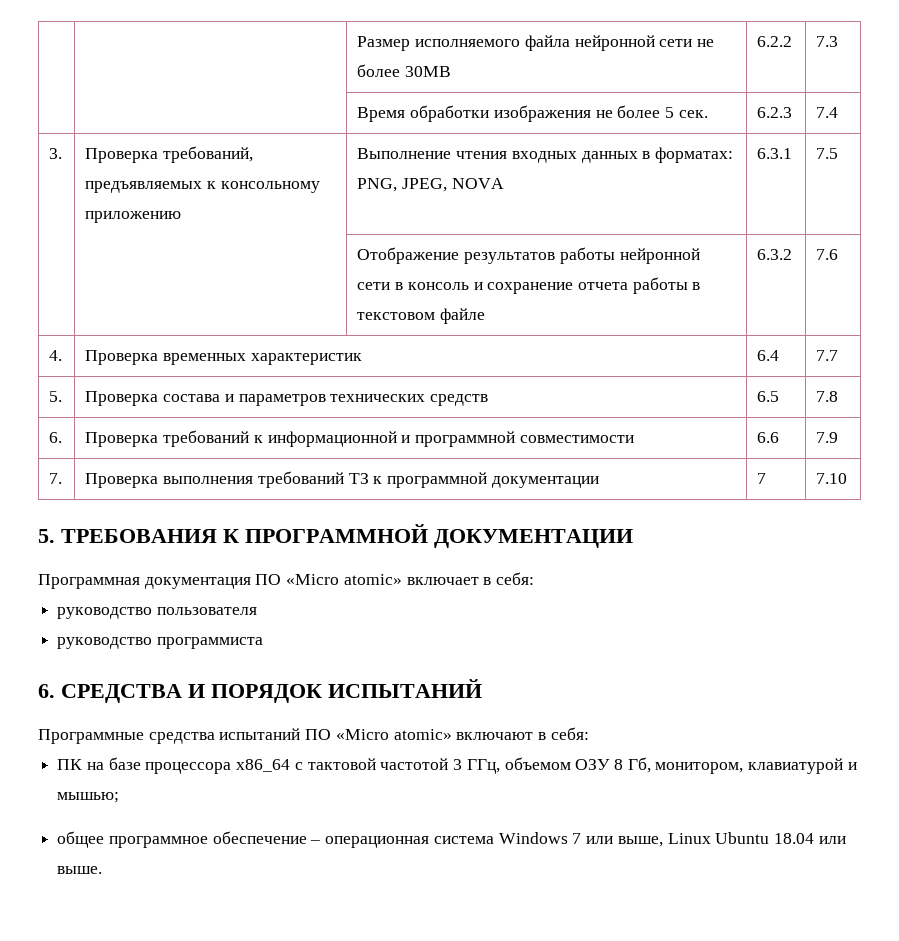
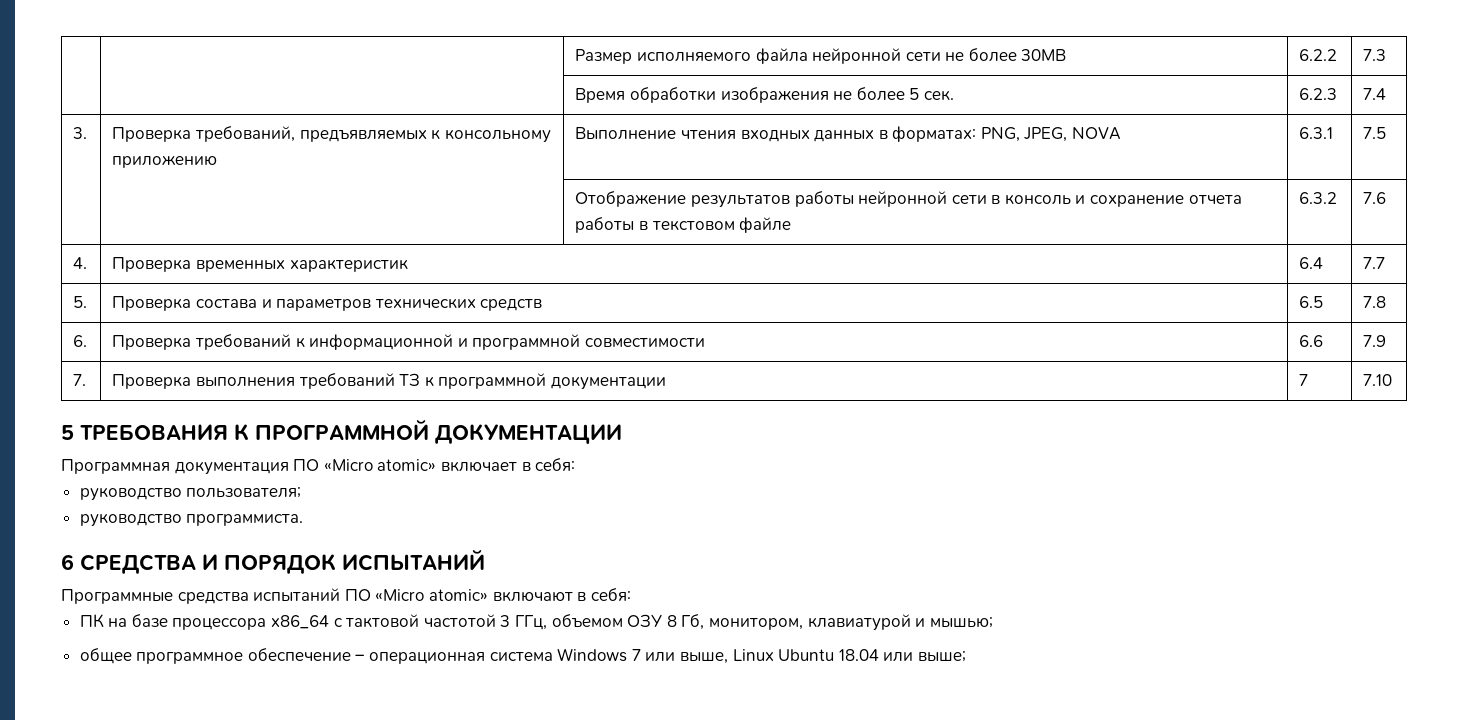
[38,529,55,543] 5. -> [61,425,74,440] 5
[156,607,257,615] [57,637,263,649] [38,684,55,698] пользователя // руководство программиста // 6. -> [186,487,302,498] [79,513,304,527] [61,554,74,570] пользователя; // руководство программиста. // 6
[57,866,103,874] выше. -> [917,651,966,662] выше;

